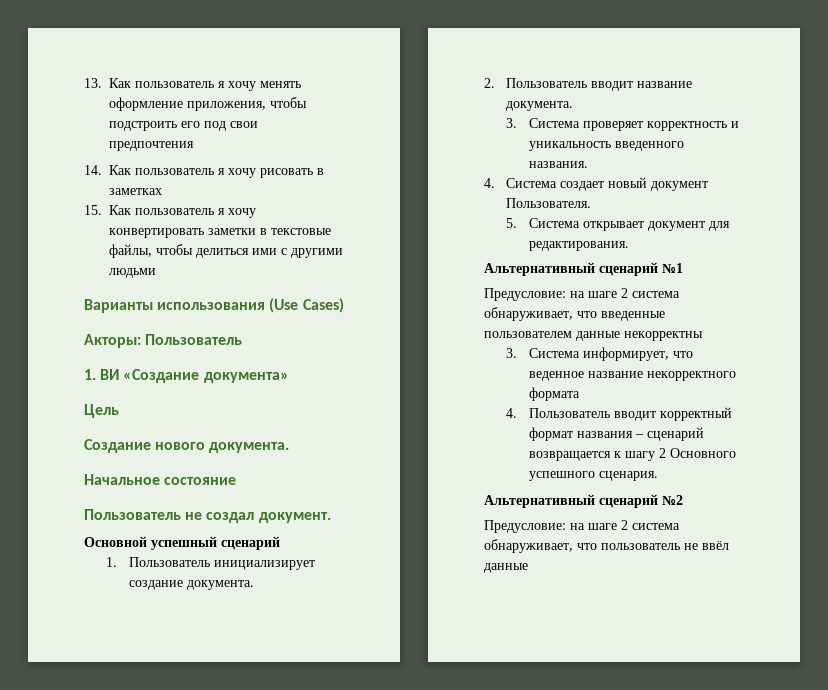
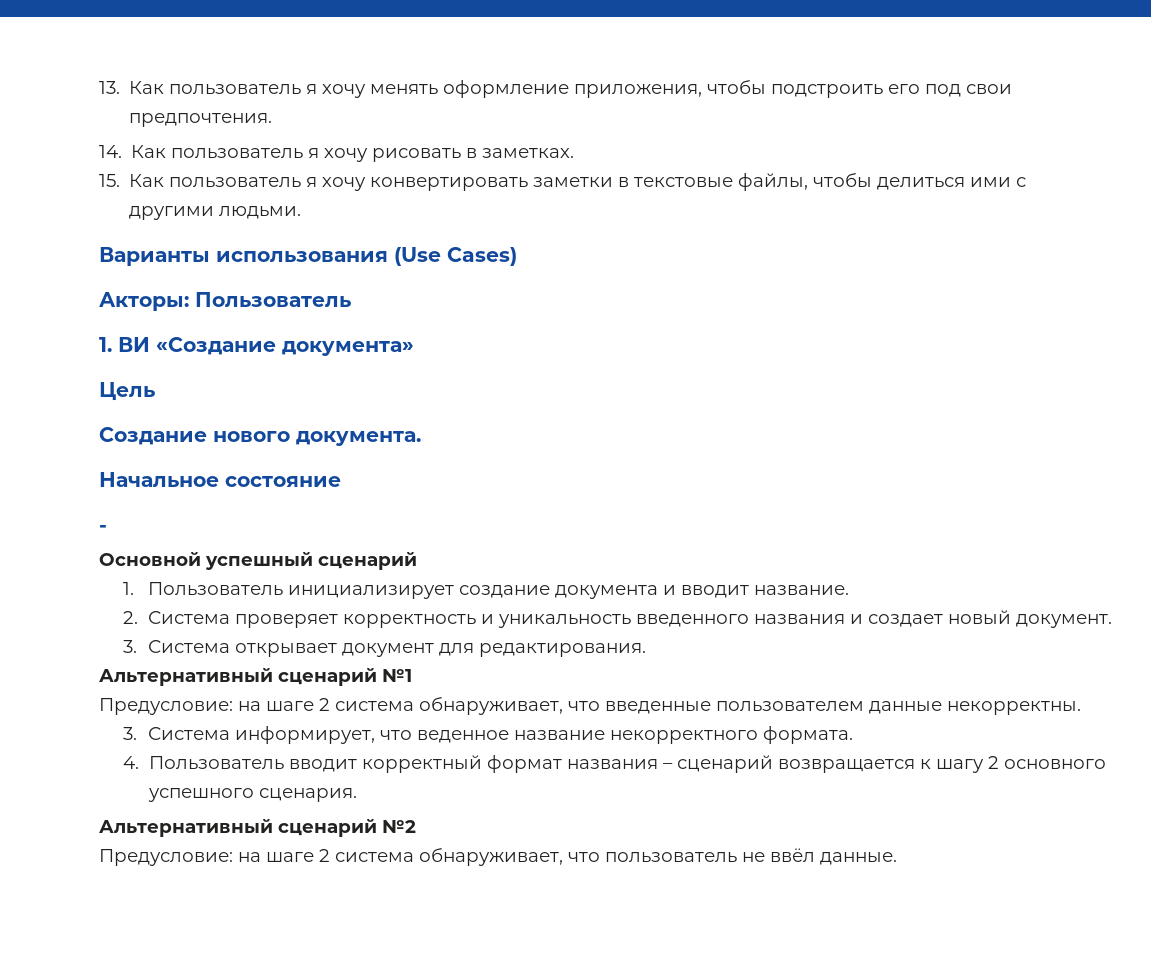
[109,141,194,151] предпочтения -> [129,113,273,127] предпочтения.
[109,188,162,195] заметках -> [482,148,575,158] заметках.
[109,268,156,278] людьми -> [219,206,302,219] людьми.
[84,509,331,523] Пользователь не создал документ. -> [99,525,107,532] -
[186,580,254,590] [484,78,693,91] [506,101,574,111] [506,118,518,128] документа. // 2. Пользователь вводит название документа. // 3. -> [554,585,849,599] [123,611,139,624] документа и вводит название. // 2.
[528,161,588,168] [484,177,709,191] [506,198,592,208] [506,218,518,228] названия. // 4. Система создает новый документ Пользователя. // 5. -> [753,610,1112,628] [123,640,138,653] названия и создает новый документ. // 3.
[624,331,703,341] некорректны -> [947,701,1081,715] некорректны.
[528,387,580,401] формата -> [762,726,853,744] формата.
[669,448,736,458] Основного -> [1003,759,1106,769] основного
[484,563,528,573] данные -> [820,852,897,865] данные.

